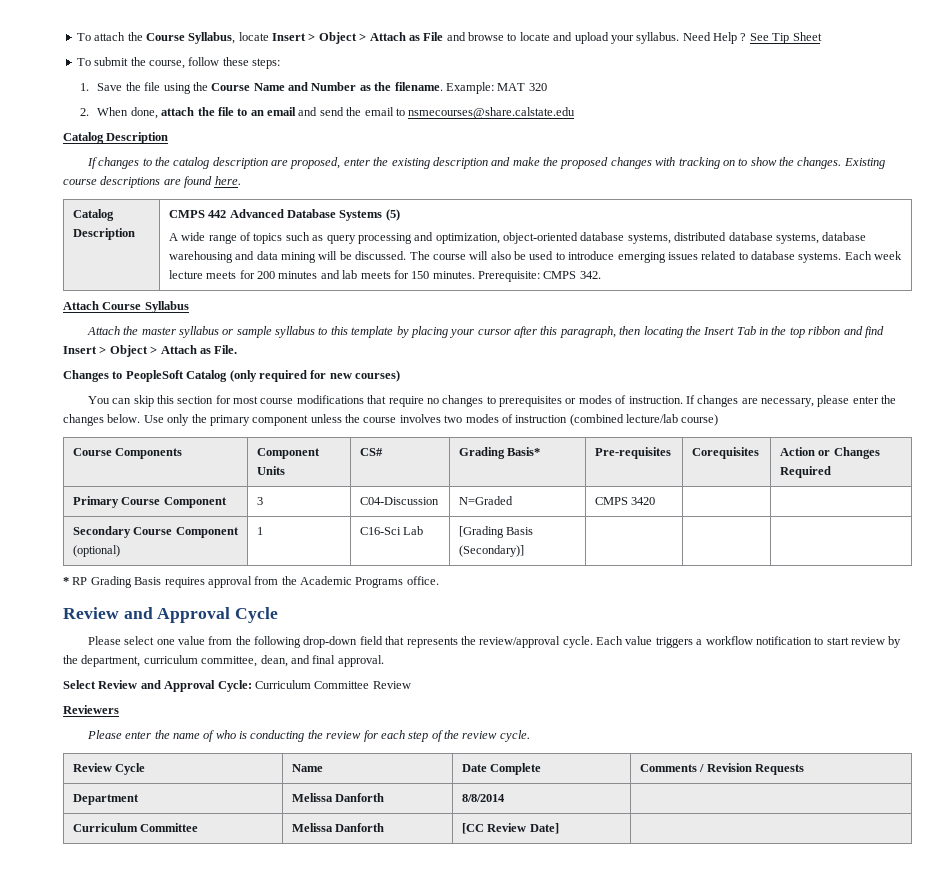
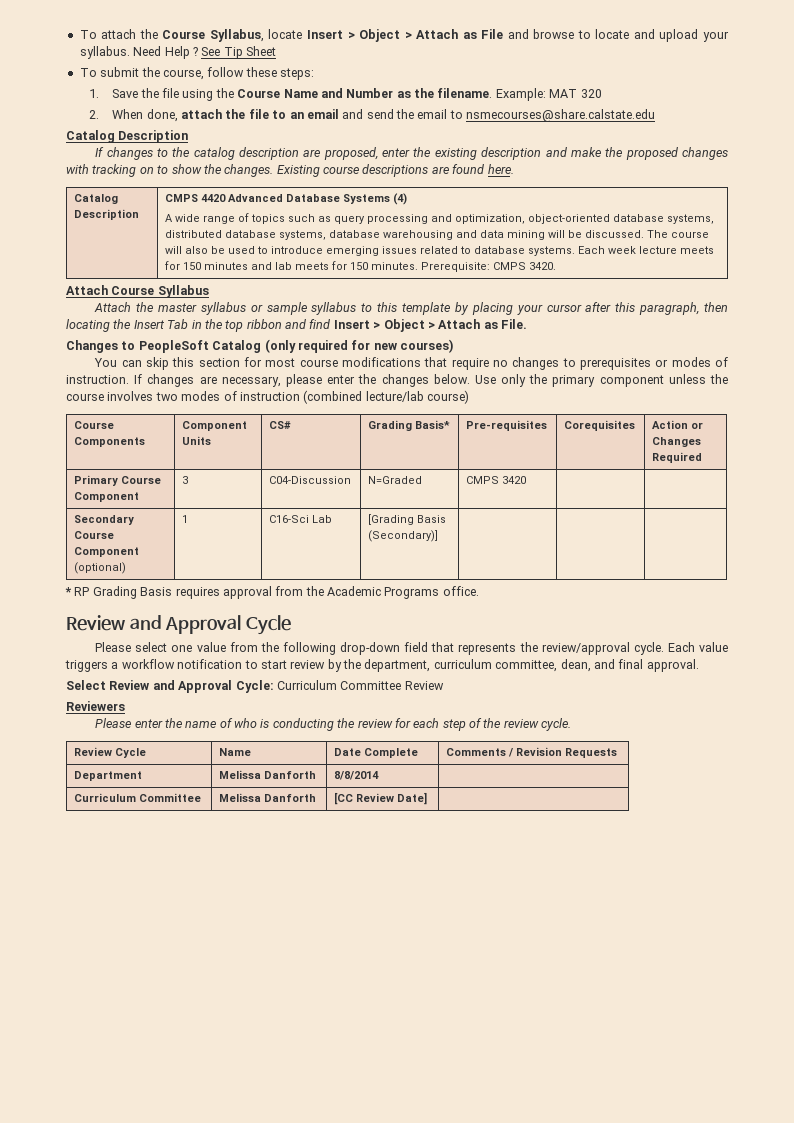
[208,210,227,218] 442 -> [201,194,227,202] 4420
[385,209,400,221] (5) -> [393,193,408,205] (4)
[257,271,276,279] 200 -> [183,262,202,270] 150
[579,271,601,279] 342. -> [529,262,557,270] 3420.

